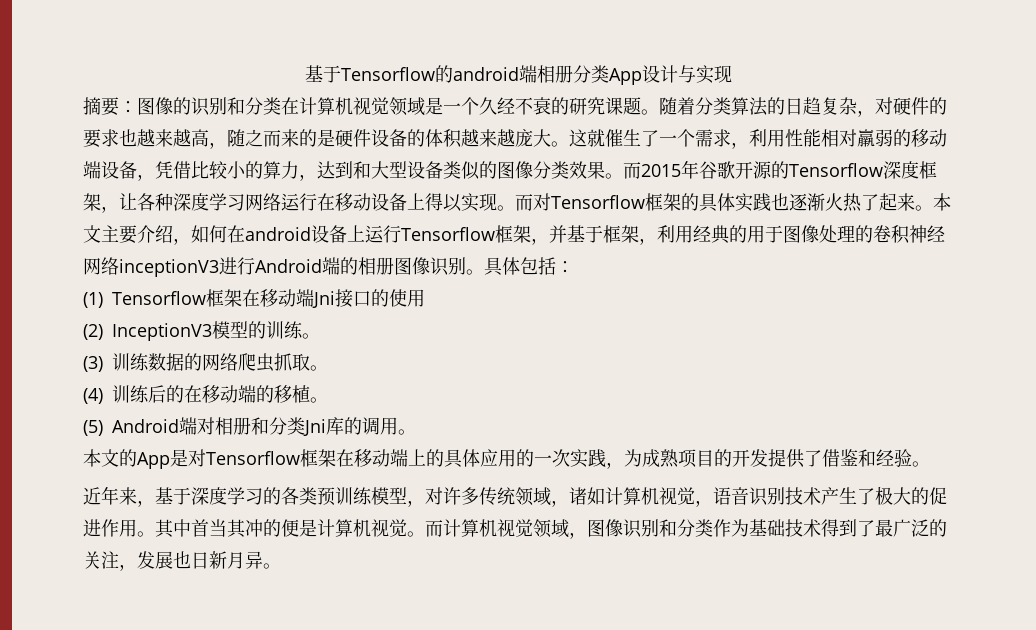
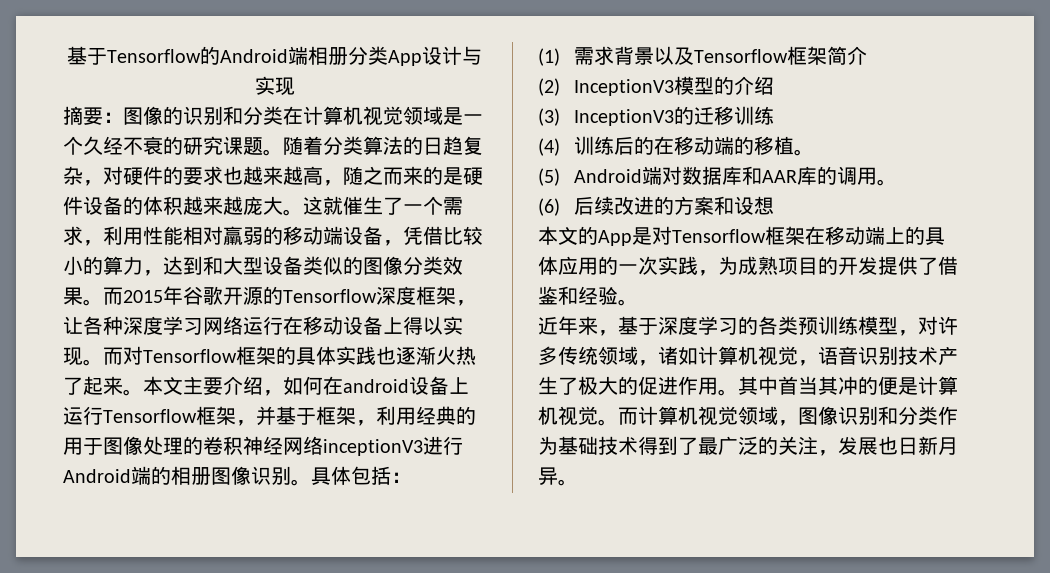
[452,67,519,81] android -> [220,49,288,63] Android
[112,289,425,308] [83,321,320,341] [83,353,328,372] Tensorflow框架在移动端Jni接口的使用 // (2) InceptionV3模型的训练。 // (3)训练数据的网络爬虫抓取。 -> [573,46,867,65] [538,76,774,96] [538,106,774,126] 需求背景以及Tensorflow框架简介 // (2) InceptionV3模型的介绍 // (3) InceptionV3的迁移训练
[215,417,326,436] 相册和分类Jni -> [681,166,797,185] 数据库和AAR
(416, 432) none -> [538,196,774,216] // (6)后续改进的方案和设想

